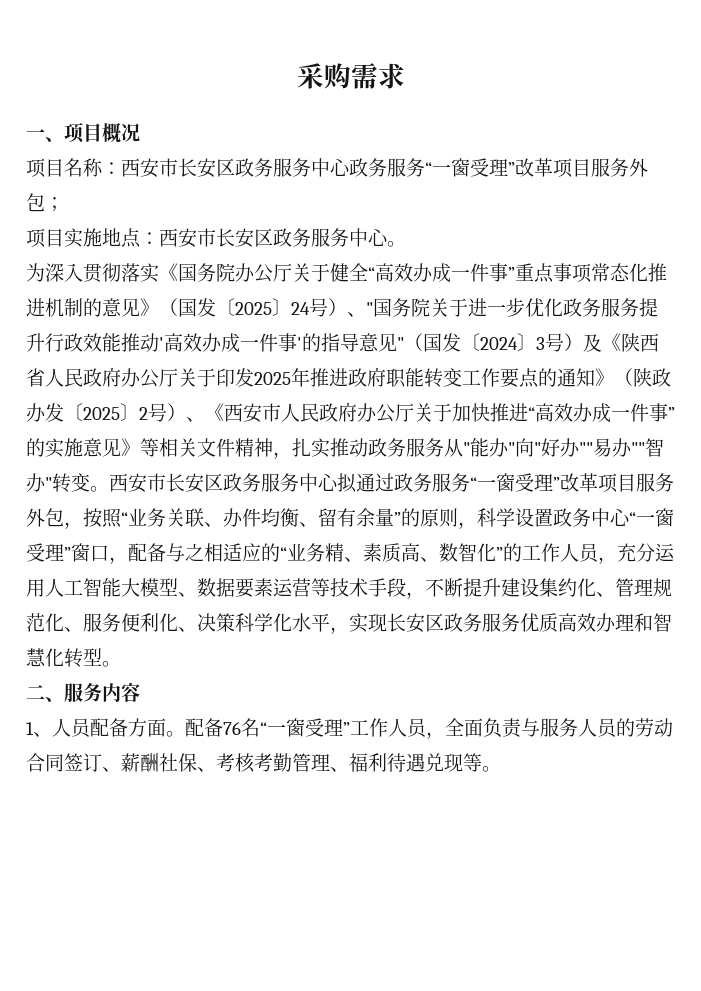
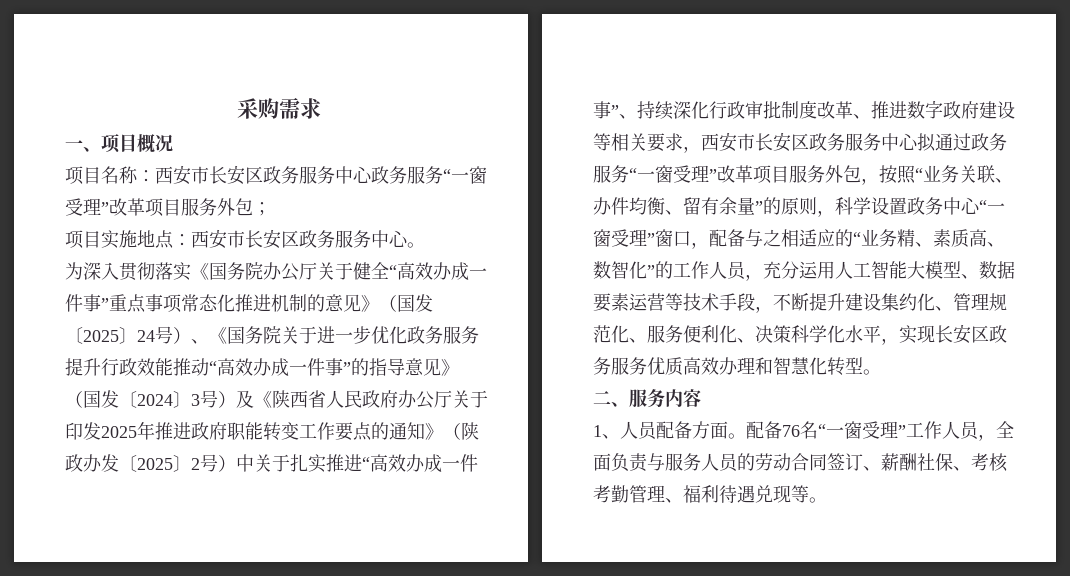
[366,302,373,315] " -> [209,327,227,344] 《
[159,333,302,353] '高效办成一件事' -> [209,358,351,376] “高效办成一件事”
[397,337,404,350] " -> [441,359,459,376] 》
[186,403,490,423] 、《西安市人民政府办公厅关于加快 -> [236,454,326,473] 中关于扎实
[26,438,664,459] [26,473,109,493] 的实施意见》等相关文件精神，扎实推动政务服务从"能办"向"好办""易办""智办"转变。 -> [619,100,1015,120] [593,133,701,153] 、持续深化行政审批制度改革、推进数字政府建设等相关要求，

